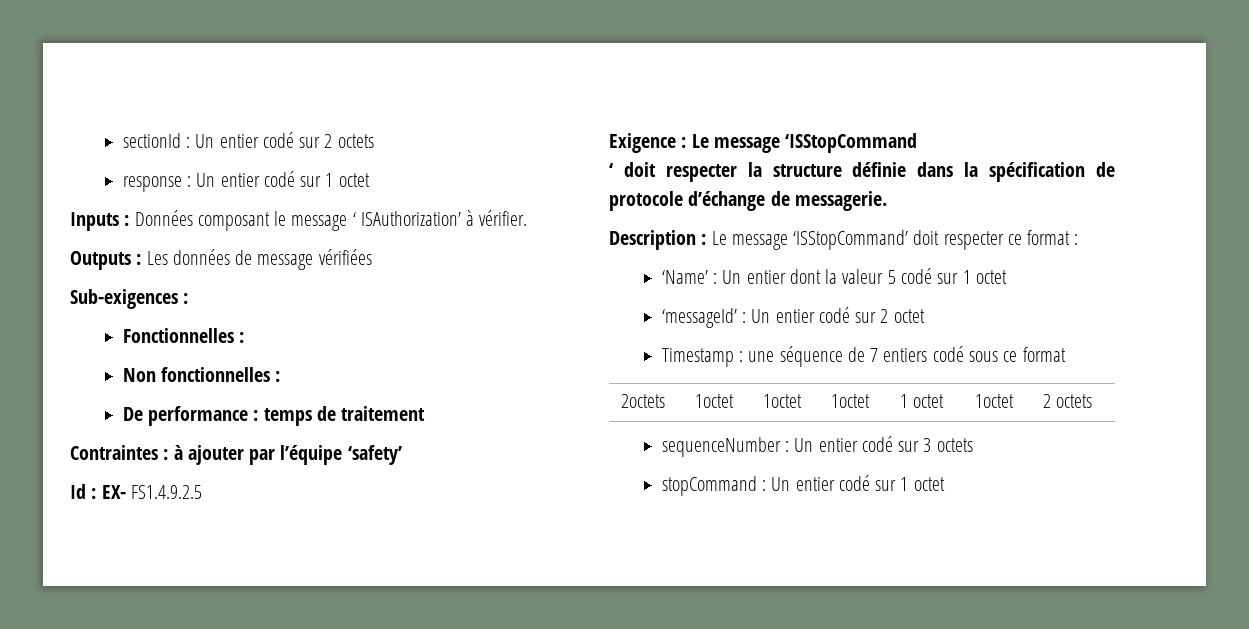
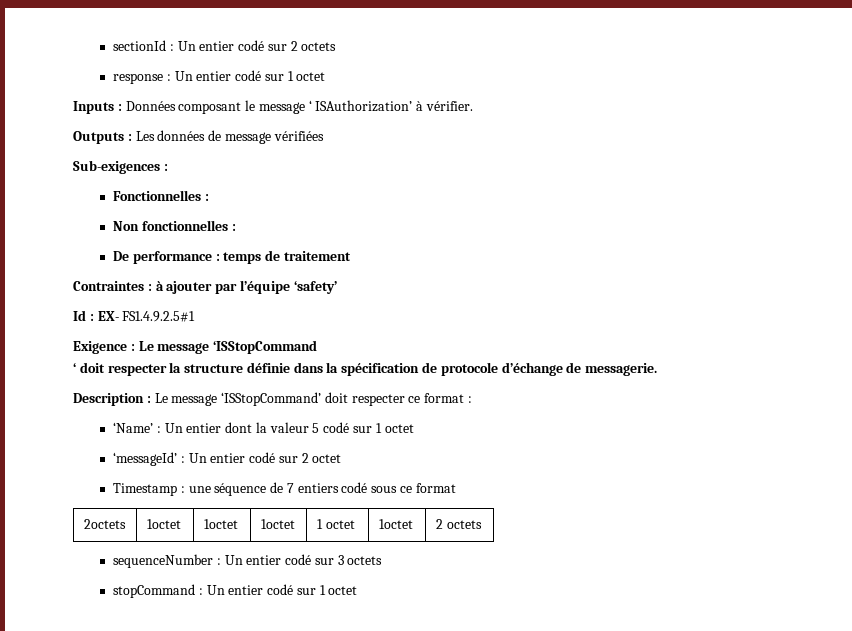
[130,485,202,499] FS1.4.9.2.5 -> [122,311,196,322] FS1.4.9.2.5#1

